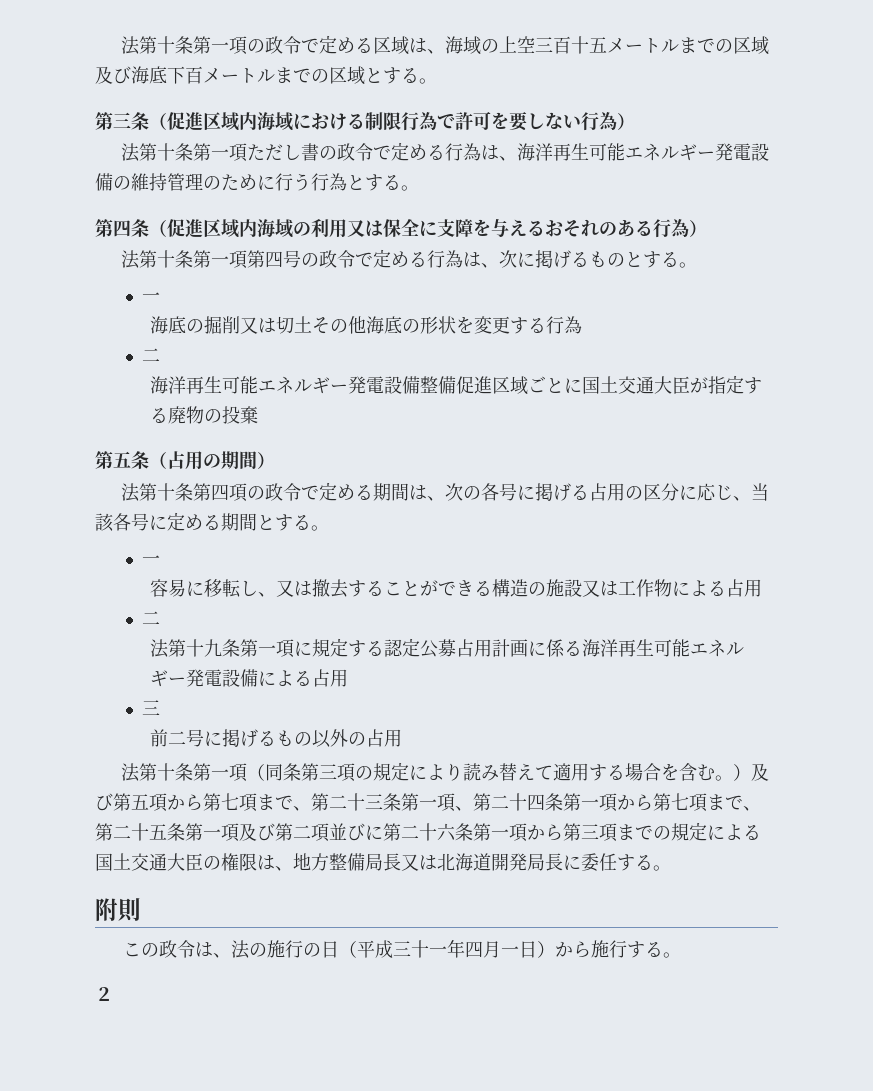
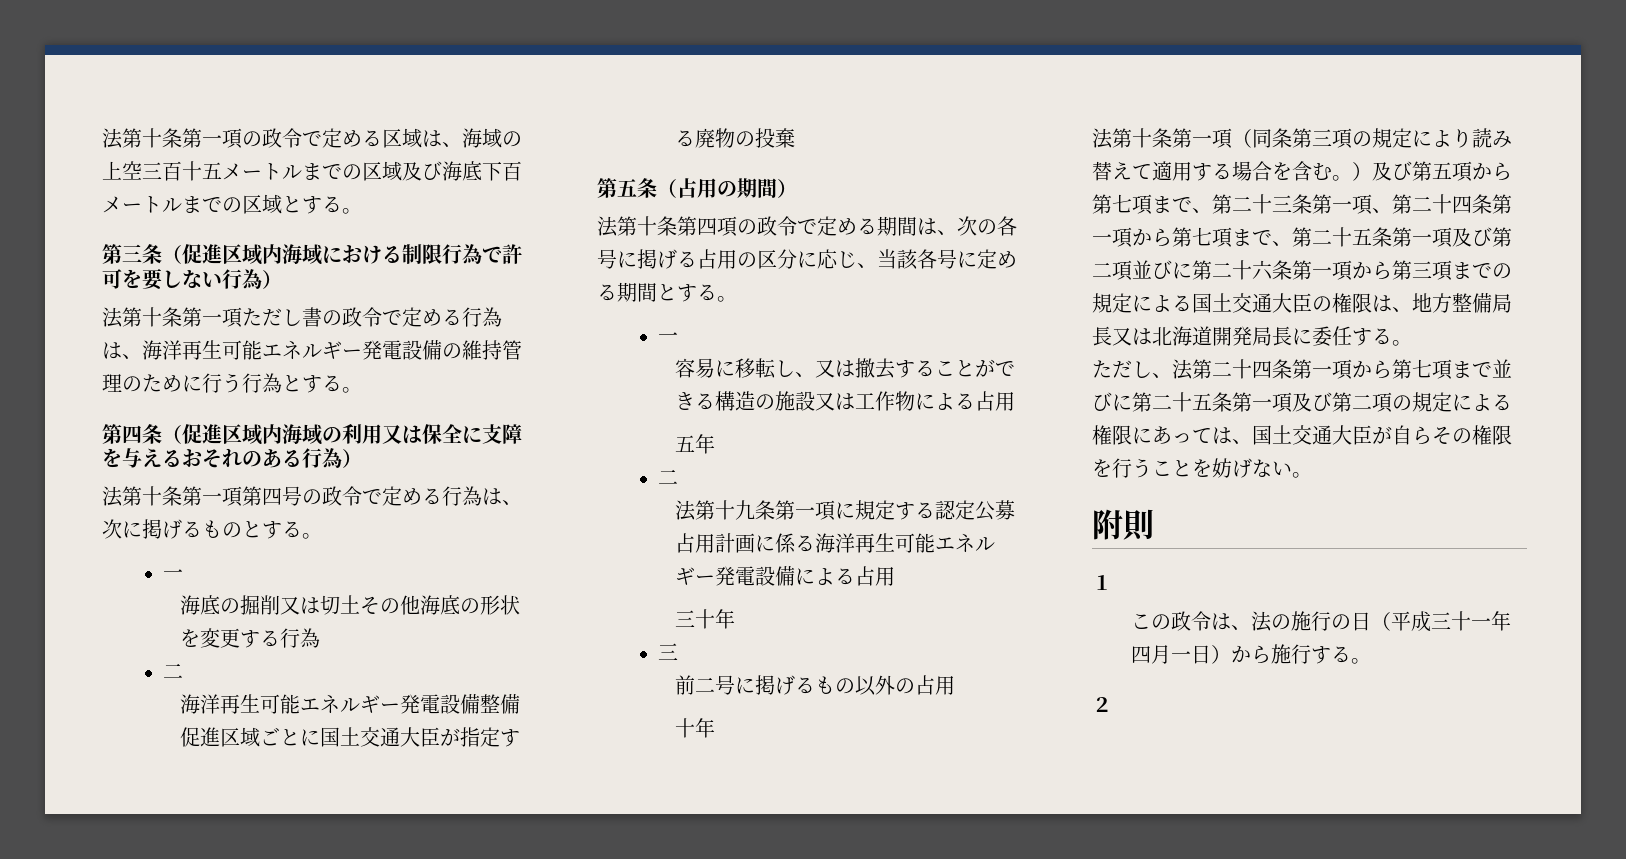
(763, 588) none -> [675,434,716,454] // 五年
(349, 678) none -> [675,609,736,629] // 三十年
(403, 738) none -> [675,718,716,738] // 十年
(671, 868) none -> [1092,359,1512,380] [1092,392,1512,413] [1092,425,1512,445] [1092,458,1312,478] // ただし、法第二十四条第一項から第七項まで並びに第二十五条第一項及び第二項の規定による権限にあっては、国土交通大臣が自らその権限を行うことを妨げない。
(141, 910) none -> [1092,575,1112,590] // １

